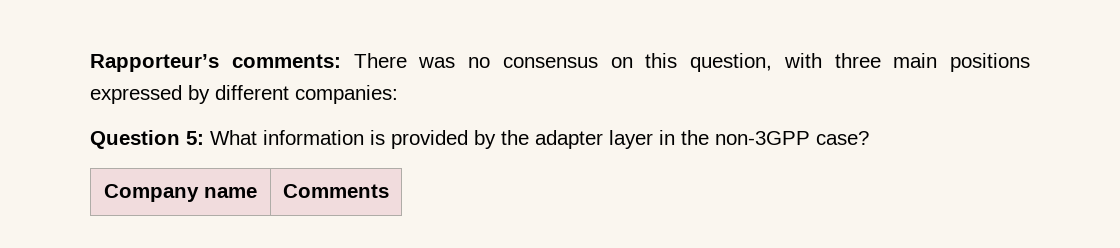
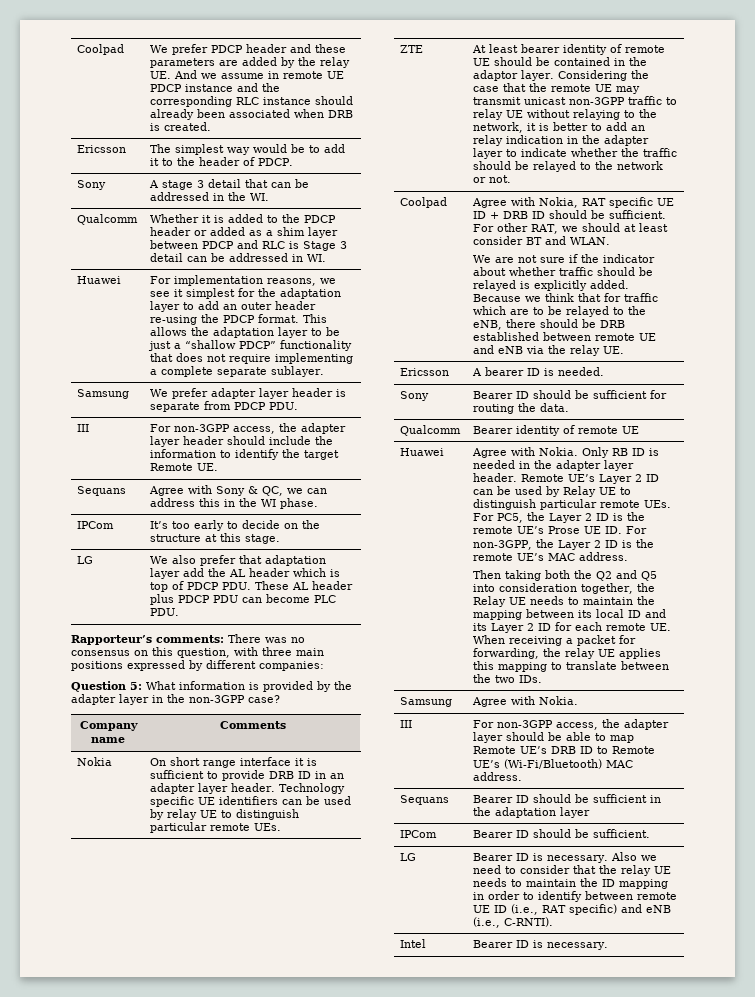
(90, 63) none -> [77,44,125,55] [150,44,347,55] [150,57,351,68] [150,70,345,79] [150,83,281,92] [150,96,354,107] [150,109,354,120] [150,122,212,131] [77,145,127,153] [150,144,346,155] [150,157,294,166] [77,180,107,190] [149,179,310,190] [150,192,270,201] [77,214,139,225] [150,214,337,223] [150,227,339,238] [150,240,348,251] [150,253,327,262] [77,276,122,284] [150,275,337,286] [150,288,342,299] [150,301,317,312] [150,314,328,325] [150,327,341,338] [148,340,353,351] [150,353,354,364] [150,366,325,377] [77,389,130,399] [150,388,347,399] [150,401,299,412] [77,424,90,432] [150,423,347,434] [150,436,334,447] [150,449,340,460] [150,463,219,471] [77,486,127,496] [149,485,328,496] [150,498,319,509] [77,521,115,529] [150,520,321,531] [150,533,281,544] [77,556,94,564] [150,555,327,566] [150,568,341,579] [150,581,354,592] [150,594,337,605] [150,608,180,616] Coolpad | We prefer PDCP header and these parameters are added by the relay UE. And we assume in remote UE PDCP instance and the corresponding RLC instance should already been associated when DRB is created. // Ericsson | The simplest way would be to add it to the header of PDCP. // Sony | A stage 3 detail that can be addressed in the WI. // Qualcomm | Whether it is added to the PDCP header or added as a shim layer between PDCP and RLC is Stage 3 detail can be addressed in WI. // Huawei | For implementation reasons, we see it simplest for the adaptation layer to add an outer header re-using the PDCP format. This allows the adaptation layer to be just a “shallow PDCP” functionality that does not require implementing a complete separate sublayer. // Samsung | We prefer adapter layer header is separate from PDCP PDU. // III | For non-3GPP access, the adapter layer header should include the information to identify the target Remote UE. // Sequans | Agree with Sony & QC, we can address this in the WI phase. // IPCom | It’s too early to decide on the structure at this stage. // LG | We also prefer that adaptation layer add the AL header which is top of PDCP PDU. These AL header plus PDCP PDU can become PLC PDU. //
(389, 191) none -> [77,757,113,766] [150,757,318,768] [150,770,345,781] [150,783,346,794] [150,796,352,807] [150,809,300,820] [150,822,282,833] [400,45,424,53] [472,44,666,55] [473,57,648,66] [473,70,650,81] [473,83,641,94] [473,96,678,105] [473,109,658,120] [473,122,646,133] [473,135,650,146] [473,148,678,159] [473,161,664,172] [473,175,512,183] [400,197,448,208] [472,197,675,208] [473,210,667,219] [473,223,669,234] [473,236,611,245] [473,254,656,263] [473,267,654,276] [473,280,630,291] [473,293,659,302] [473,306,647,317] [473,319,626,330] [473,332,657,341] [473,345,625,356] [400,368,450,376] [472,367,605,376] [400,391,430,401] [473,390,668,399] [473,403,570,414] [400,425,462,436] [473,425,640,436] [400,448,445,456] [472,447,660,458] [473,460,635,471] [473,473,660,484] [473,486,632,497] [473,499,672,510] [473,512,646,523] [473,526,648,534] [473,539,655,550] [473,552,629,561] [473,570,658,581] [473,583,656,594] [473,596,656,607] [473,609,667,620] [473,622,672,633] [473,635,637,646] [473,648,662,659] [473,661,670,672] [473,674,543,683] [400,697,453,707] [472,696,579,707] [400,720,413,728] [473,719,670,730] [473,732,635,743] [473,746,656,754] [473,759,634,769] [473,772,523,781] [400,795,450,805] [473,794,662,803] [473,807,591,818] [400,830,438,838] [473,829,651,838] [400,853,417,861] [473,852,658,863] [473,865,672,876] [473,878,669,889] [473,891,678,902] [473,904,672,915] [473,917,554,928] [400,939,427,948] [473,940,609,950] // Nokia | On short range interface it is sufficient to provide DRB ID in an adapter layer header. Technology specific UE identifiers can be used by relay UE to distinguish particular remote UEs. // ZTE | At least bearer identity of remote UE should be contained in the adaptor layer. Considering the case that the remote UE may transmit unicast non-3GPP traffic to relay UE without relaying to the network, it is better to add an relay indication in the adapter layer to indicate whether the traffic should be relayed to the network or not. // Coolpad | Agree with Nokia, RAT specific UE ID + DRB ID should be sufficient. For other RAT, we should at least consider BT and WLAN. // We are not sure if the indicator about whether traffic should be relayed is explicitly added. Because we think that for traffic which are to be relayed to the eNB, there should be DRB established between remote UE and eNB via the relay UE. // Ericsson | A bearer ID is needed. // Sony | Bearer ID should be sufficient for routing the data. // Qualcomm | Bearer identity of remote UE // Huawei | Agree with Nokia. Only RB ID is needed in the adapter layer header. Remote UE’s Layer 2 ID can be used by Relay UE to distinguish particular remote UEs. For PC5, the Layer 2 ID is the remote UE’s Prose UE ID. For non-3GPP, the Layer 2 ID is the remote UE’s MAC address. // Then taking both the Q2 and Q5 into consideration together, the Relay UE needs to maintain the mapping between its local ID and its Layer 2 ID for each remote UE. When receiving a packet for forwarding, the relay UE applies this mapping to translate between the two IDs. // Samsung | Agree with Nokia. // III | For non-3GPP access, the adapter layer should be able to map Remote UE’s DRB ID to Remote UE’s (Wi-Fi/Bluetooth) MAC address. // Sequans | Bearer ID should be sufficient in the adaptation layer // IPCom | Bearer ID should be sufficient. // LG | Bearer ID is necessary. Also we need to consider that the relay UE needs to maintain the ID mapping in order to identify between remote UE ID (i.e., RAT specific) and eNB (i.e., C-RNTI). // Intel | Bearer ID is necessary.

